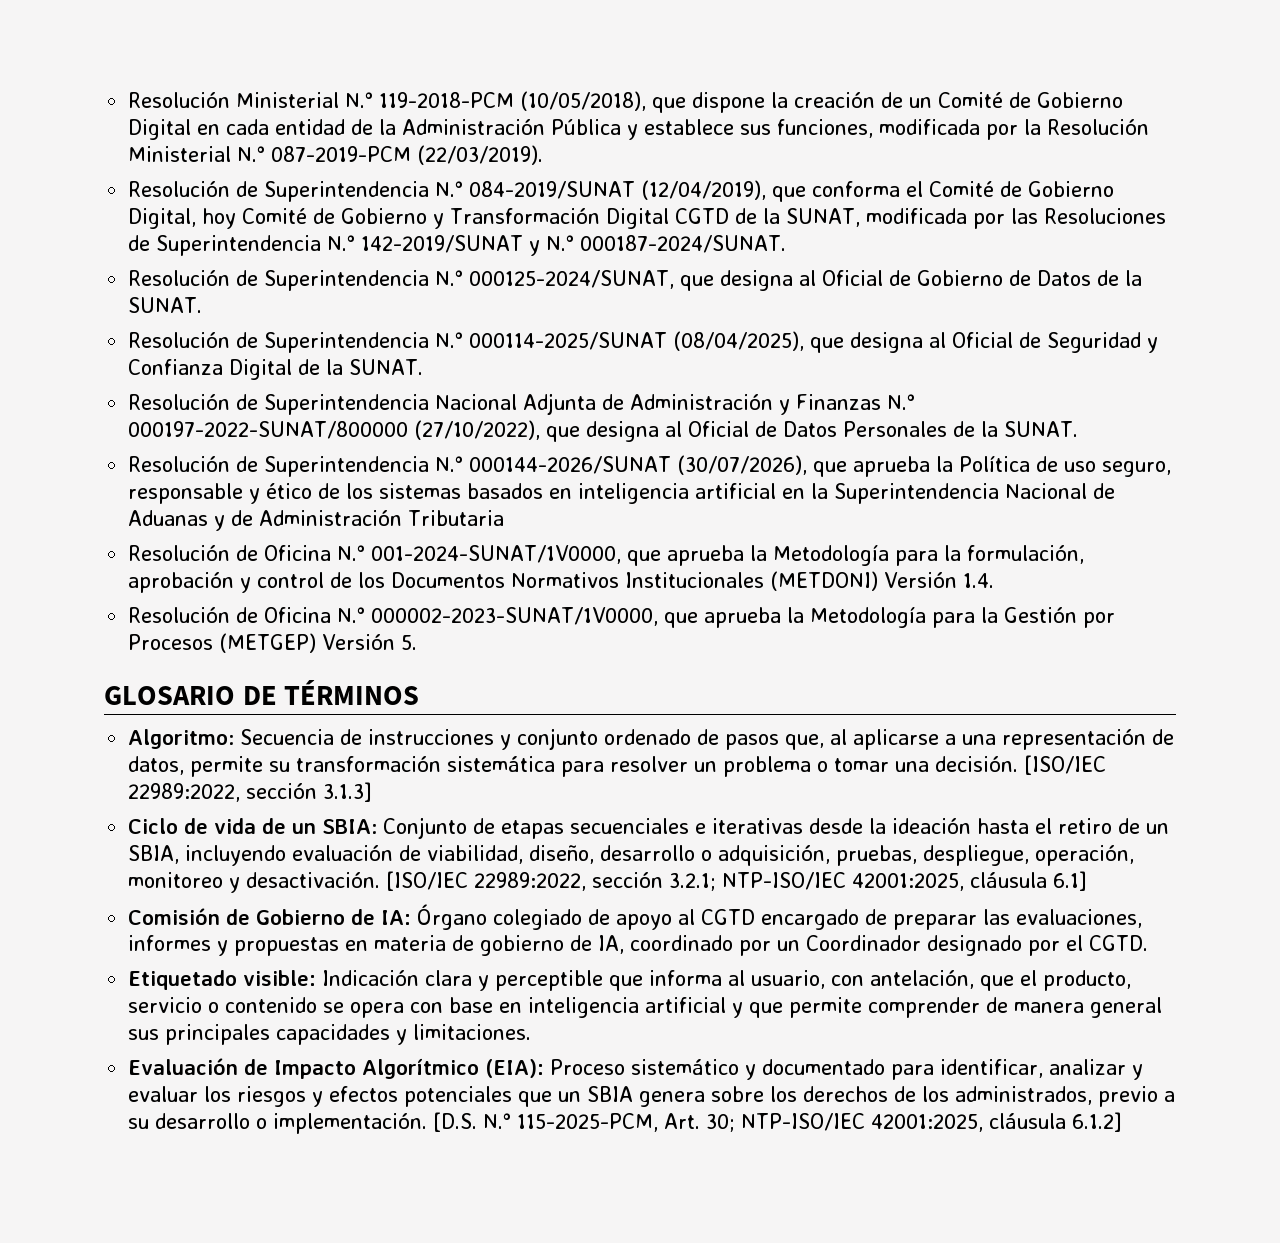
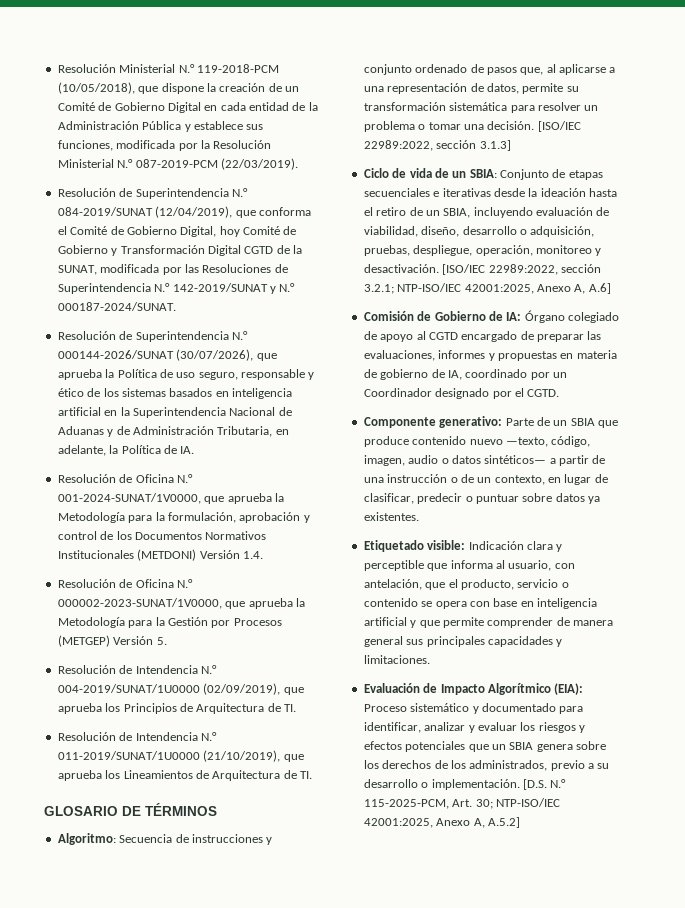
[128,270,1143,291] [128,297,203,313] [128,331,1159,353] [128,359,424,380] [128,393,916,415] [128,420,1079,442] // Resolución de Superintendencia N.° 000125-2024/SUNAT, que designa al Oficial de Gobierno de Datos de la SUNAT. // Resolución de Superintendencia N.° 000114-2025/SUNAT (08/04/2025), que designa al Oficial de Seguridad y Confianza Digital de la SUNAT. // Resolución de Superintendencia Nacional Adjunta de Administración y Finanzas N.° 000197-2022-SUNAT/800000 (27/10/2022), que designa al Oficial de Datos Personales de la SUNAT. -> (176, 306) none
[408,510,505,526] Tributaria -> [217,426,289,437] [57,445,195,456] Tributaria, en adelante, la Política de IA.
(418, 642) none -> [57,665,217,674] [57,683,304,695] [57,703,296,714] [57,732,217,741] [57,750,304,762] [57,770,312,781] // Resolución de Intendencia N.° 004-2019/SUNAT/1U0000 (02/09/2019), que aprueba los Principios de Arquitectura de TI. // Resolución de Intendencia N.° 011-2019/SUNAT/1U0000 (21/10/2019), que aprueba los Lineamientos de Arquitectura de TI.
[970,871,1088,891] cláusula 6.1] -> [536,283,611,294] Anexo A, A.6]
(1149, 943) none -> [363,416,618,428] [363,436,591,447] [363,455,606,466] [363,474,608,485] [363,493,600,504] [363,512,419,521] // Componente generativo: Parte de un SBIA que produce contenido nuevo —texto, código, imagen, audio o datos sintéticos— a partir de una instrucción o de un contexto, en lugar de clasificar, predecir o puntuar sobre datos ya existentes.
[989,1112,1123,1132] cláusula 6.1.2] -> [436,817,520,828] Anexo A, A.5.2]

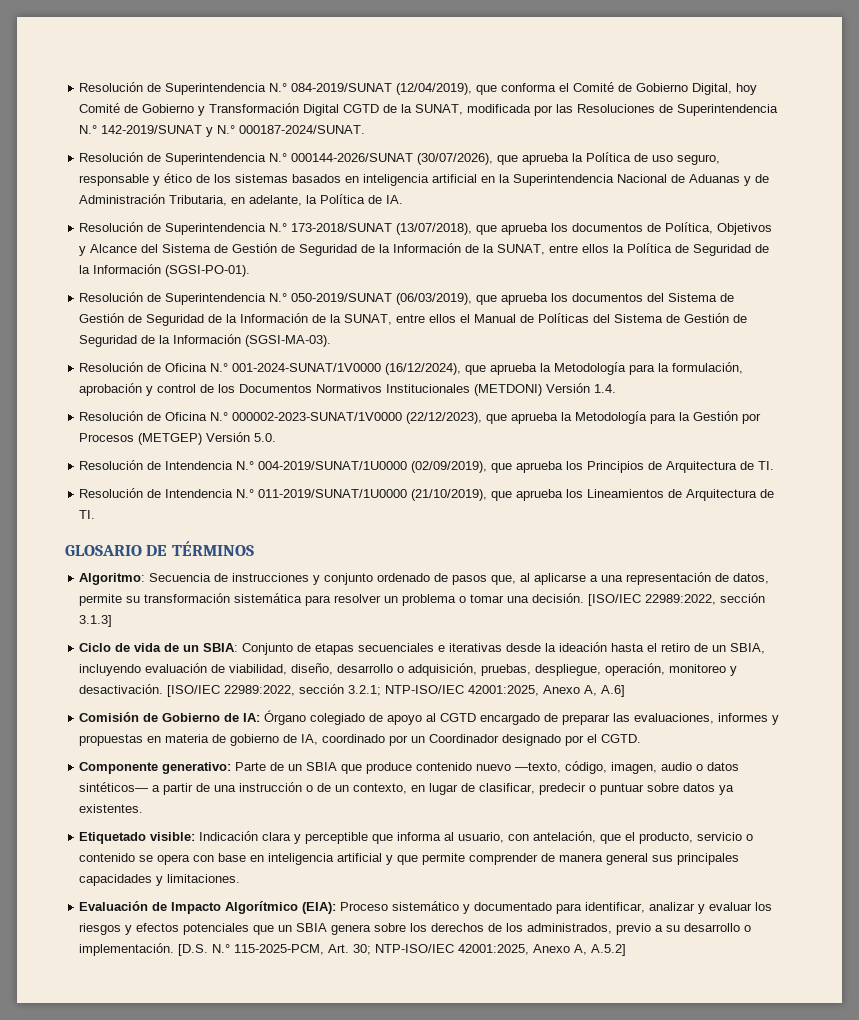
[57,64,279,73] [57,82,299,94] [57,102,318,113] [57,121,264,132] [57,140,272,151] [57,158,298,170] [57,188,116,197] Resolución Ministerial N.° 119-2018-PCM (10/05/2018), que dispone la creación de un Comité de Gobierno Digital en cada entidad de la Administración Pública y establece sus funciones, modificada por la Resolución Ministerial N.° 087-2019-PCM (22/03/2019). // Resolución -> [79,82,144,92] Resolución
[57,474,193,483] [57,493,201,504] // Resolución de Oficina N.° 001-2024-SUNAT/1V0000, -> [79,222,773,235] [79,243,770,256] [79,264,251,277] [79,292,735,305] [79,313,748,326] [79,334,332,347] [79,362,462,375] // Resolución de Superintendencia N.° 173-2018/SUNAT (13/07/2018), que aprueba los documentos de Política, Objetivos y Alcance del Sistema de Gestión de Seguridad de la Información de la SUNAT, entre ellos la Política de Seguridad de la Información (SGSI-PO-01). // Resolución de Superintendencia N.° 050-2019/SUNAT (06/03/2019), que aprueba los documentos del Sistema de Gestión de Seguridad de la Información de la SUNAT, entre ellos el Manual de Políticas del Sistema de Gestión de Seguridad de la Información (SGSI-MA-03). // Resolución de Oficina N.° 001-2024-SUNAT/1V0000 (16/12/2024),
[57,598,222,609] 000002-2023-SUNAT/1V0000, -> [232,412,483,424] 000002-2023-SUNAT/1V0000 (22/12/2023),
[156,637,167,645] 5. -> [254,433,277,442] 5.0.

